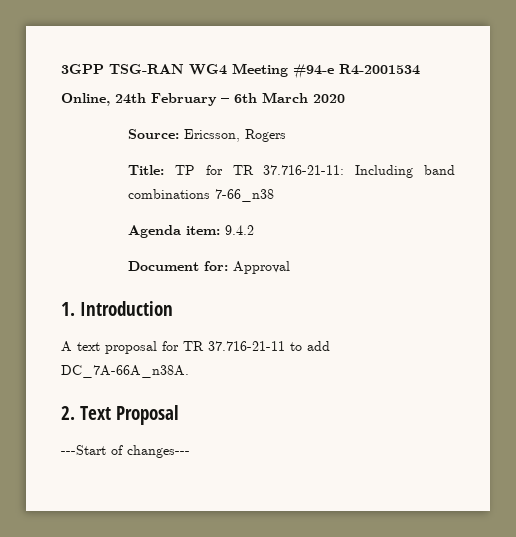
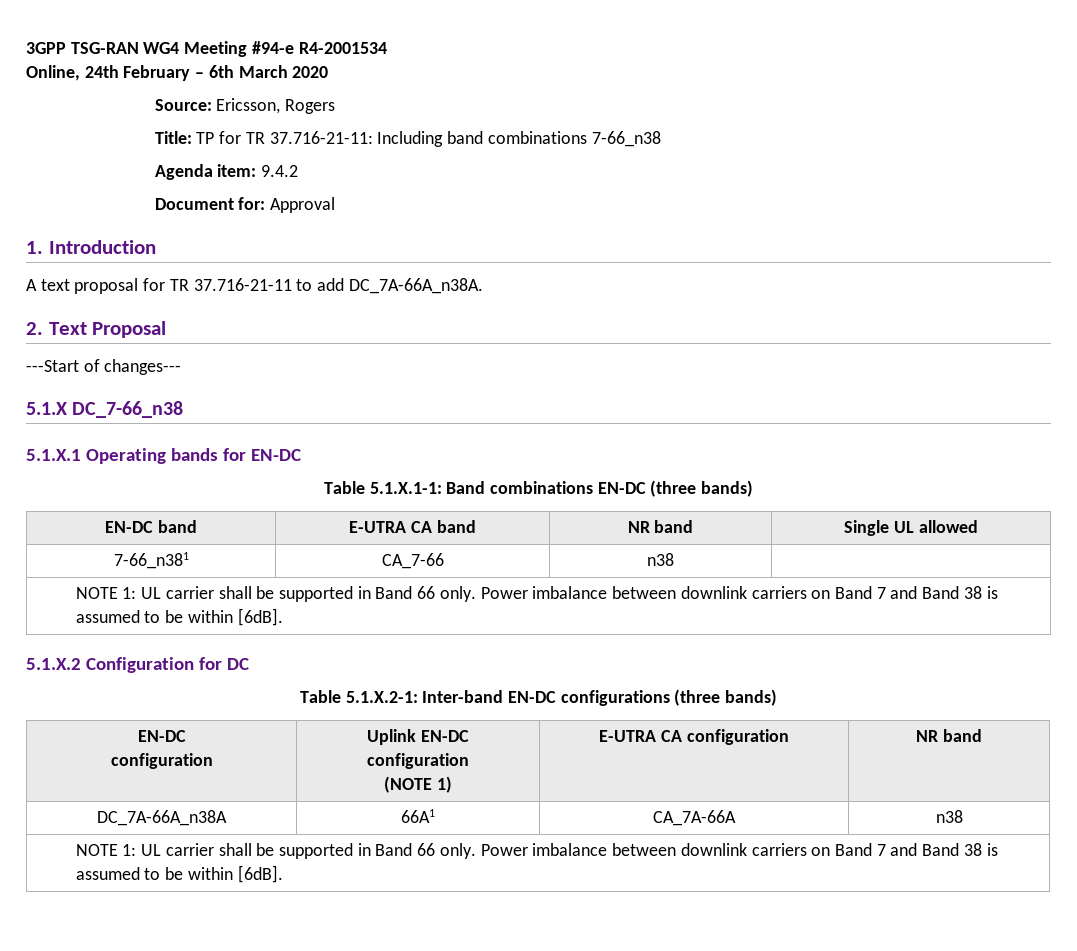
(190, 451) none -> [26,401,184,418] [26,448,301,464] [323,480,754,497] [105,520,197,533] [349,520,476,533] [627,520,694,533] [844,520,978,536] [113,552,189,569] [381,553,444,569] [647,553,674,566] [75,586,998,602] [75,608,283,626] [26,657,249,673] [299,689,778,706] [137,730,186,742] [110,753,213,769] [367,729,469,745] [367,753,469,769] [384,776,452,793] [599,729,789,745] [916,729,982,742] [97,810,227,826] [401,809,435,823] [653,810,736,826] [935,810,963,823] [75,843,998,859] [75,865,283,883] // 5.1.X DC_7-66_n38 // 5.1.X.1 Operating bands for EN-DC // Table 5.1.X.1-1: Band combinations EN-DC (three bands) // EN-DC band | E-UTRA CA band | NR band | Single UL allowed // 7-66_n381 | CA_7-66 | n38 | // NOTE 1: UL carrier shall be supported in Band 66 only. Power imbalance between downlink carriers on Band 7 and Band 38 is assumed to be within [6dB]. // 5.1.X.2 Configuration for DC // Table 5.1.X.2-1: Inter-band EN-DC configurations (three bands) // EN-DC // configuration | Uplink EN-DC // configuration // (NOTE 1) | E-UTRA CA configuration | NR band // DC_7A-66A_n38A | 66A1 | CA_7A-66A | n38 // NOTE 1: UL carrier shall be supported in Band 66 only. Power imbalance between downlink carriers on Band 7 and Band 38 is assumed to be within [6dB].

